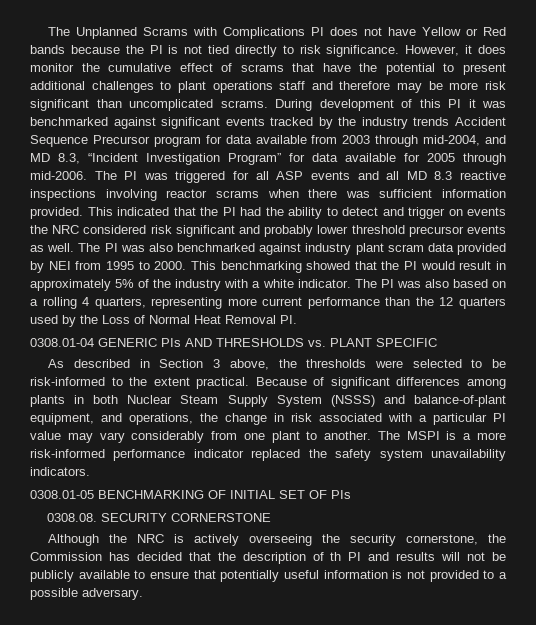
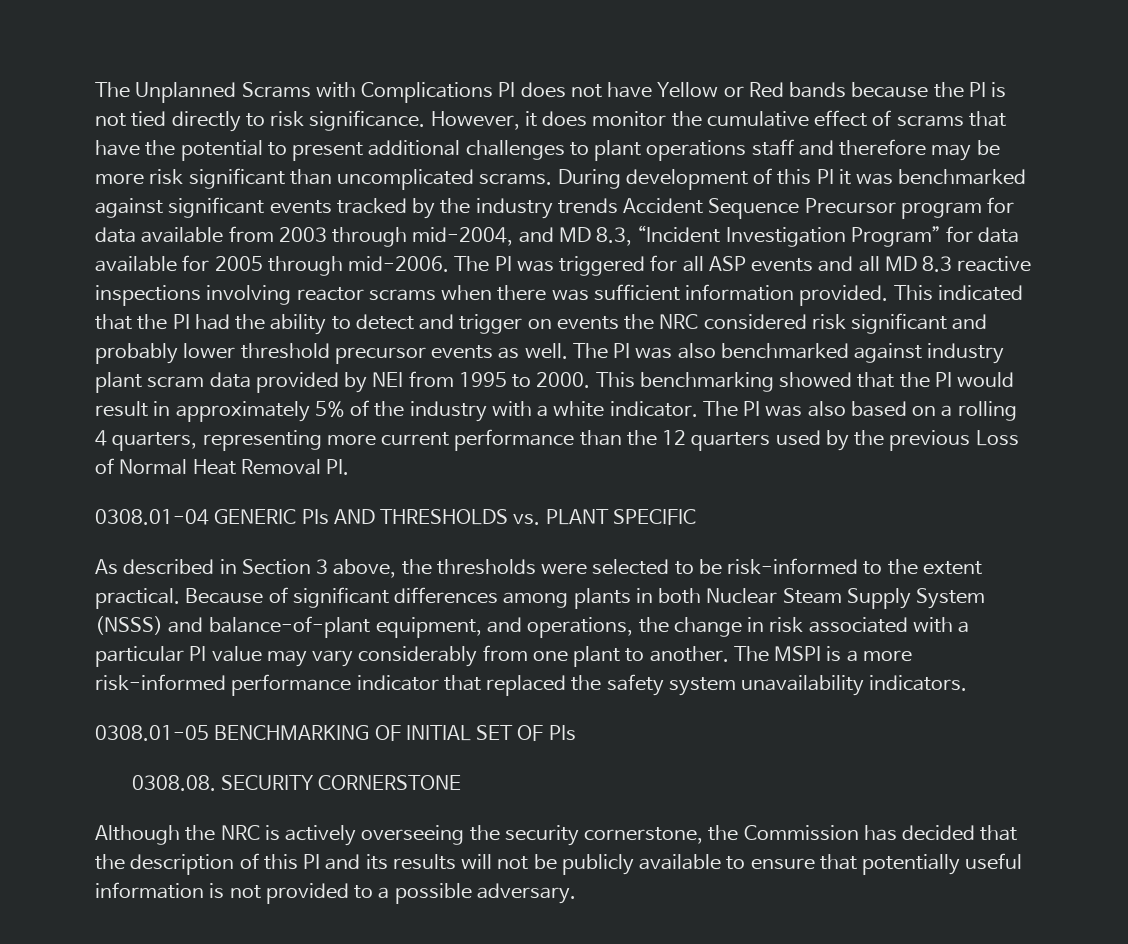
(98, 319) none -> [889,430,971,451] previous
(244, 453) none -> [443,675,481,691] that
[330,552,342,561] th -> [263,854,298,870] this
(390, 556) none -> [365,854,388,870] its

